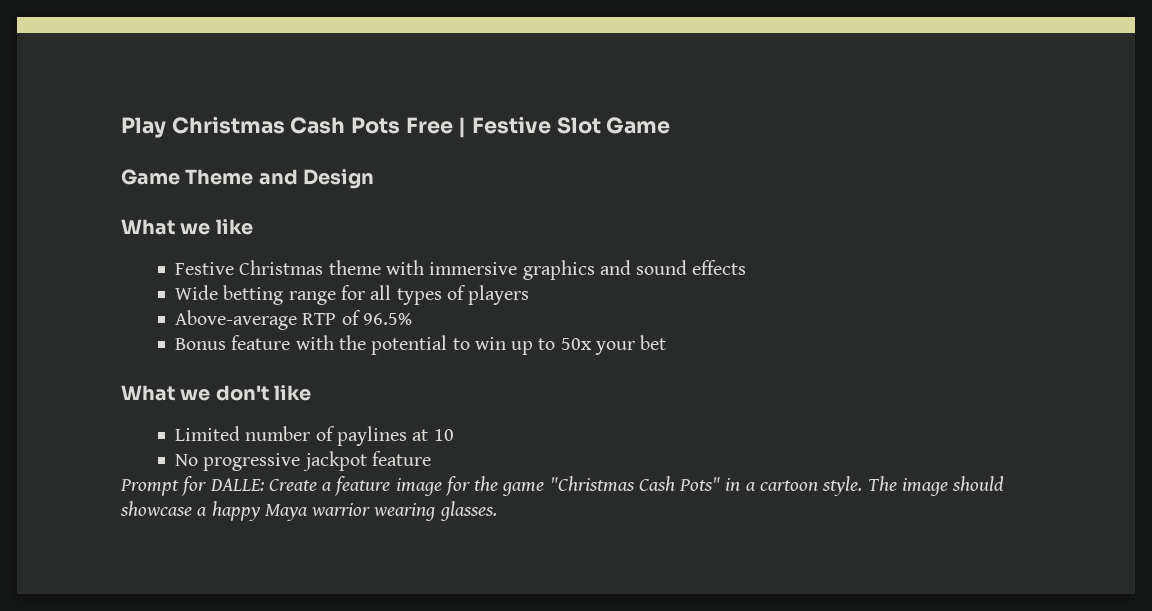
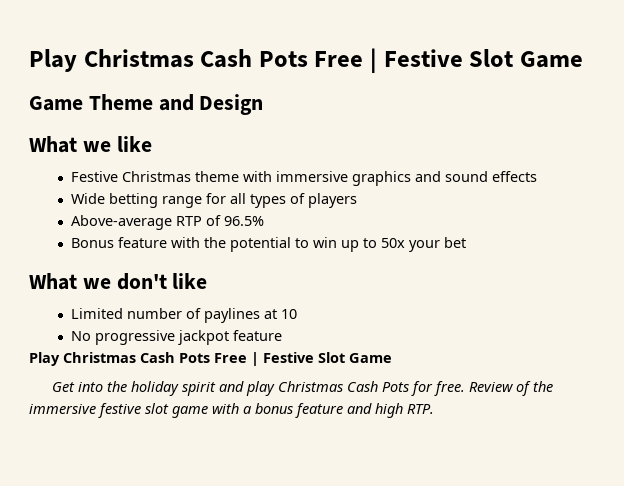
[120,476,1005,496] [120,501,497,521] Prompt for DALLE: Create a feature image for the game "Christmas Cash Pots" in a cartoon style. The image should showcase a happy Maya warrior wearing glasses. -> [29,352,392,366] [51,381,553,396] [29,403,434,418] Play Christmas Cash Pots Free | Festive Slot Game // Get into the holiday spirit and play Christmas Cash Pots for free. Review of the immersive festive slot game with a bonus feature and high RTP.

